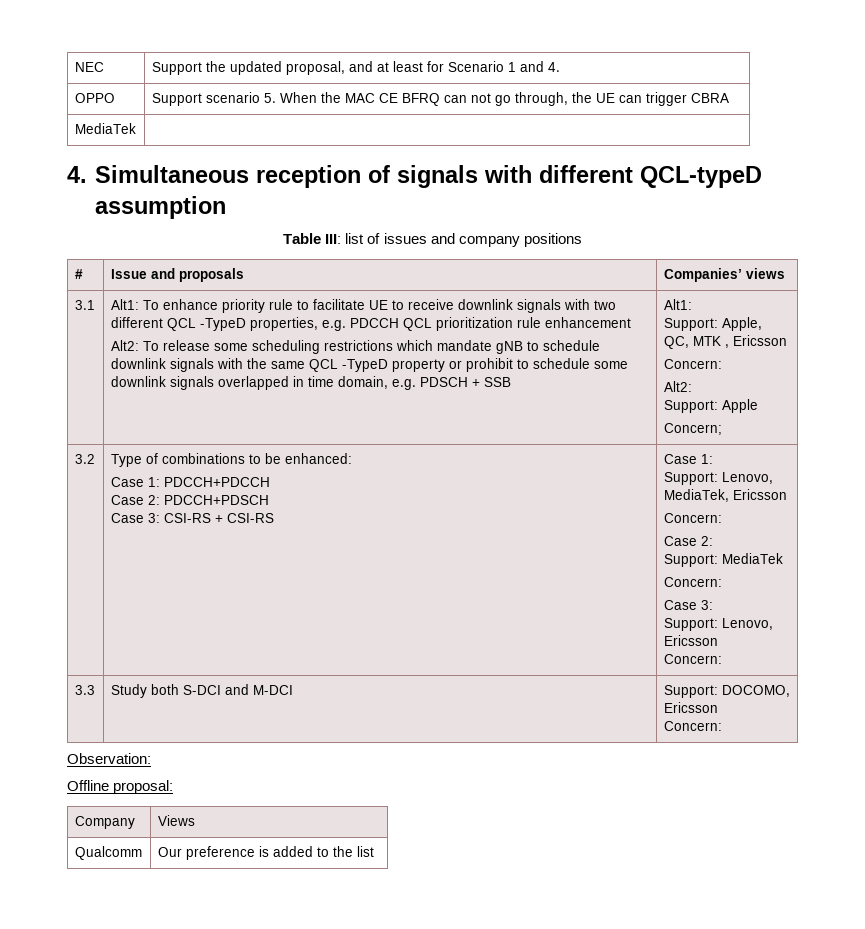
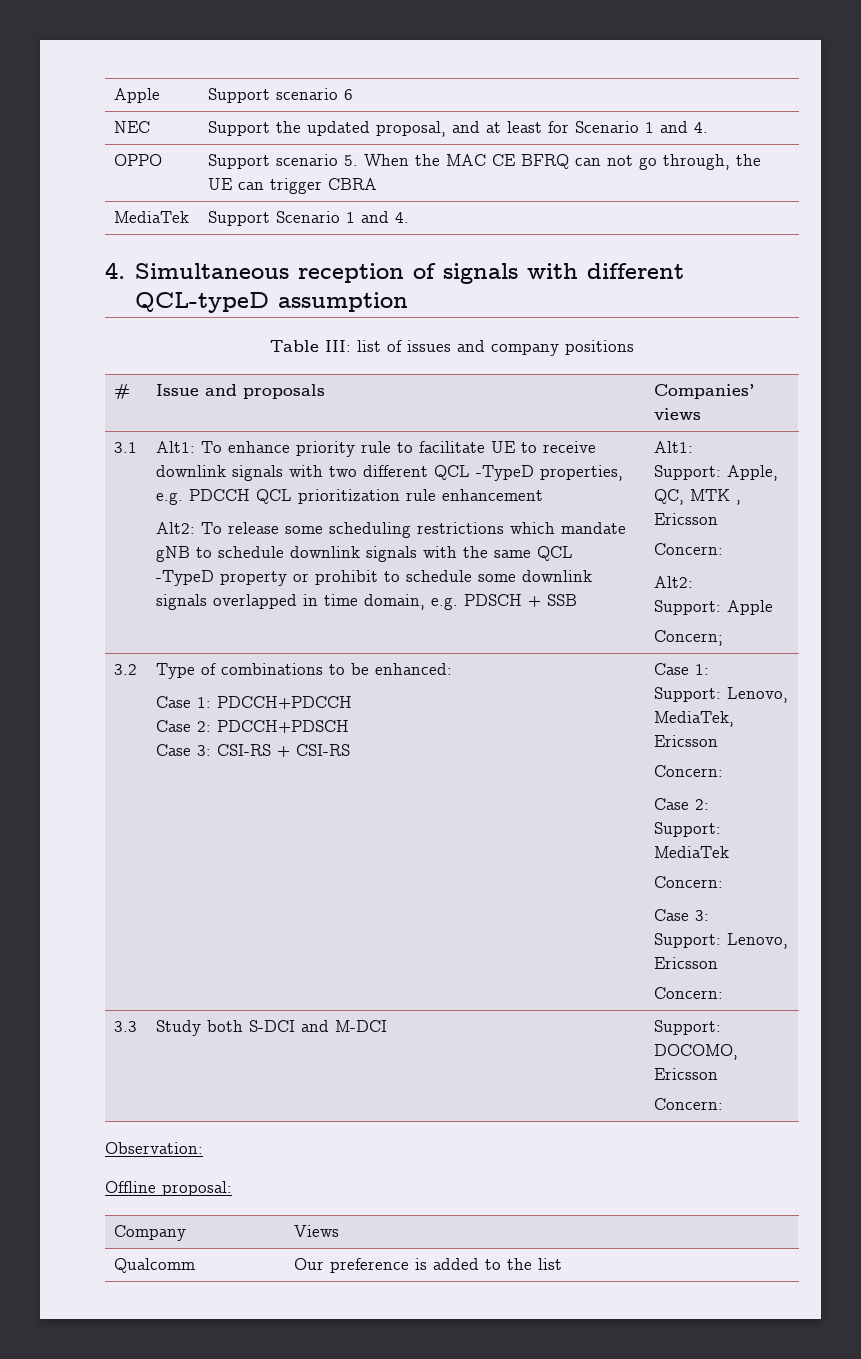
(74, 67) none -> [114,88,161,103] [208,88,354,103] Apple | Support scenario 6 //
(136, 128) none -> [208,211,410,226] Support Scenario 1 and 4.

